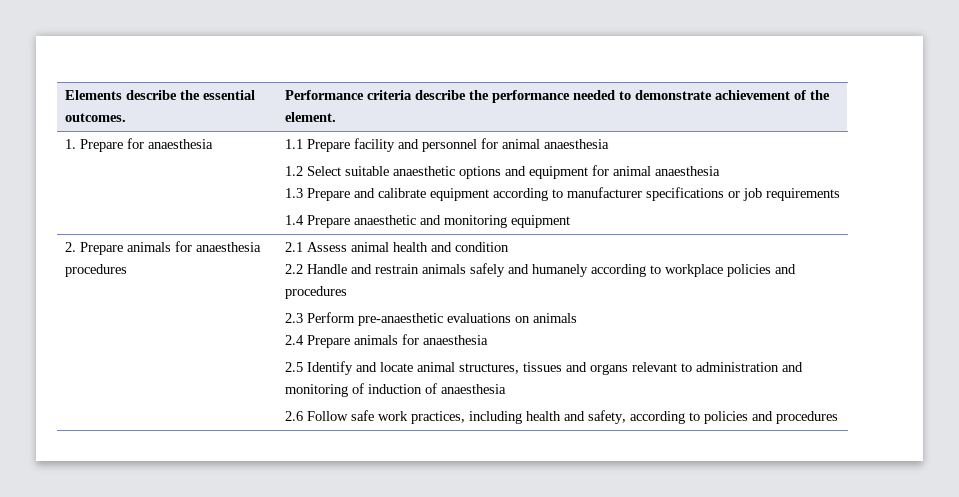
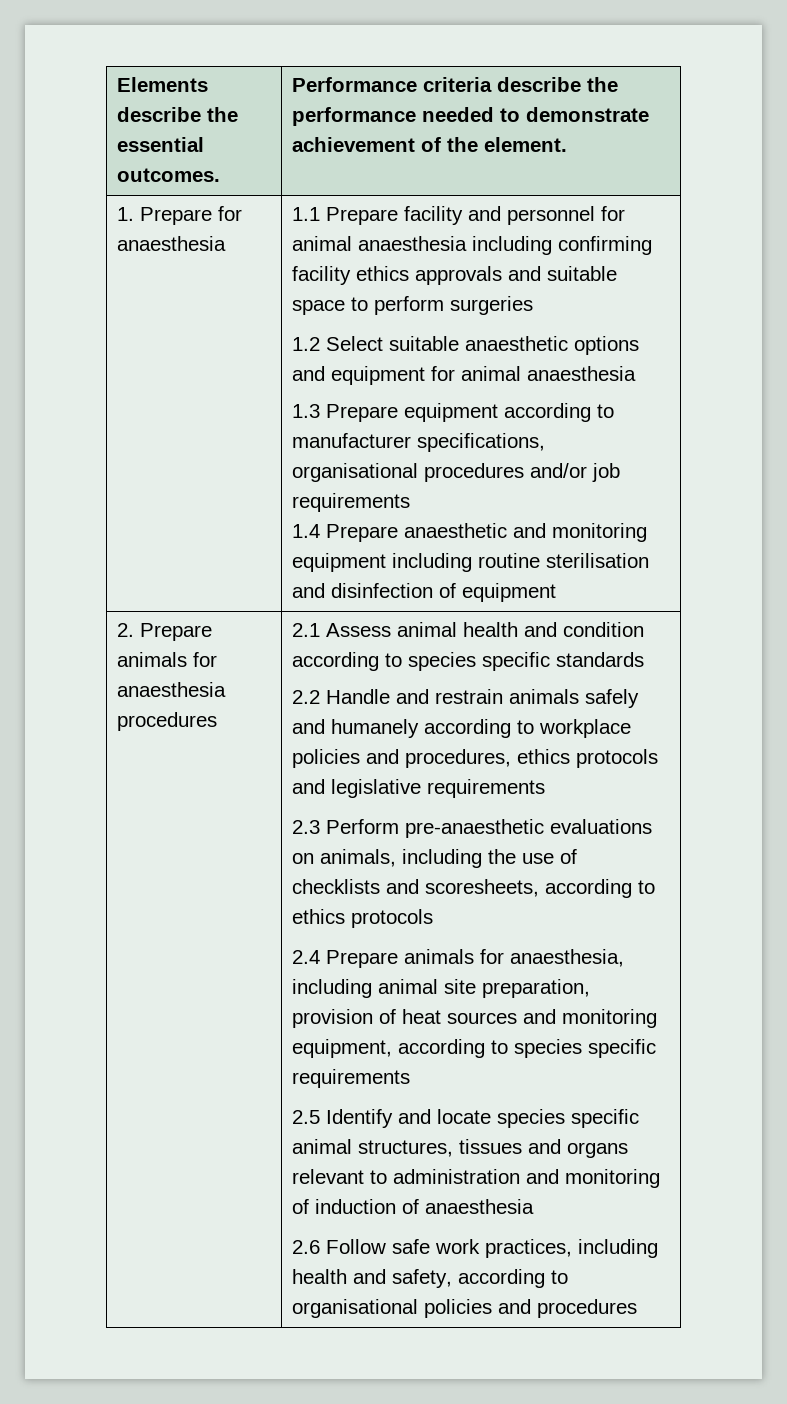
(609, 144) none -> [472,236,653,255] [292,266,618,285] [292,296,534,315] including confirming facility ethics approvals and suitable space to perform surgeries
[353,188,426,198] and calibrate -> (399, 413) none
[645,187,740,201] specifications or -> [417,433,546,452] [292,463,588,482] specifications, organisational procedures and/or
(570, 221) none -> [392,553,650,572] [292,583,557,602] including routine sterilisation and disinfection of equipment
(509, 247) none -> [292,652,645,671] according to species specific standards
[284,286,347,299] procedures -> [405,749,659,768] [292,779,546,798] procedures, ethics protocols and legislative requirements
[532,313,577,323] [284,334,488,348] animals // 2.4 Prepare animals for anaesthesia -> [320,849,578,868] [292,879,656,898] [292,909,434,928] [292,949,625,968] [292,979,591,998] [292,1009,658,1028] [292,1039,657,1058] [292,1069,411,1088] animals, including the use of checklists and scoresheets, according to ethics protocols // 2.4 Prepare animals for anaesthesia, including animal site preparation, provision of heat sources and monitoring equipment, according to species specific requirements
(413, 367) none -> [497,1109,640,1128] species specific
(700, 416) none -> [292,1299,419,1318] organisational

